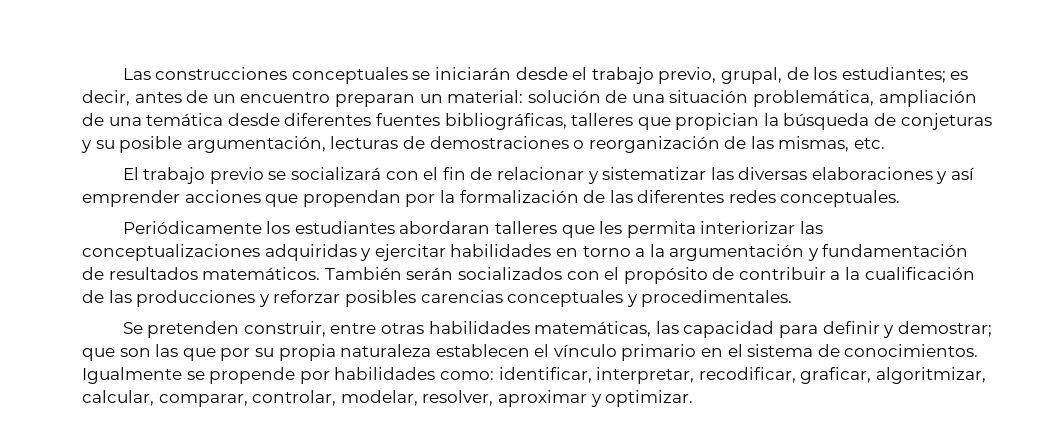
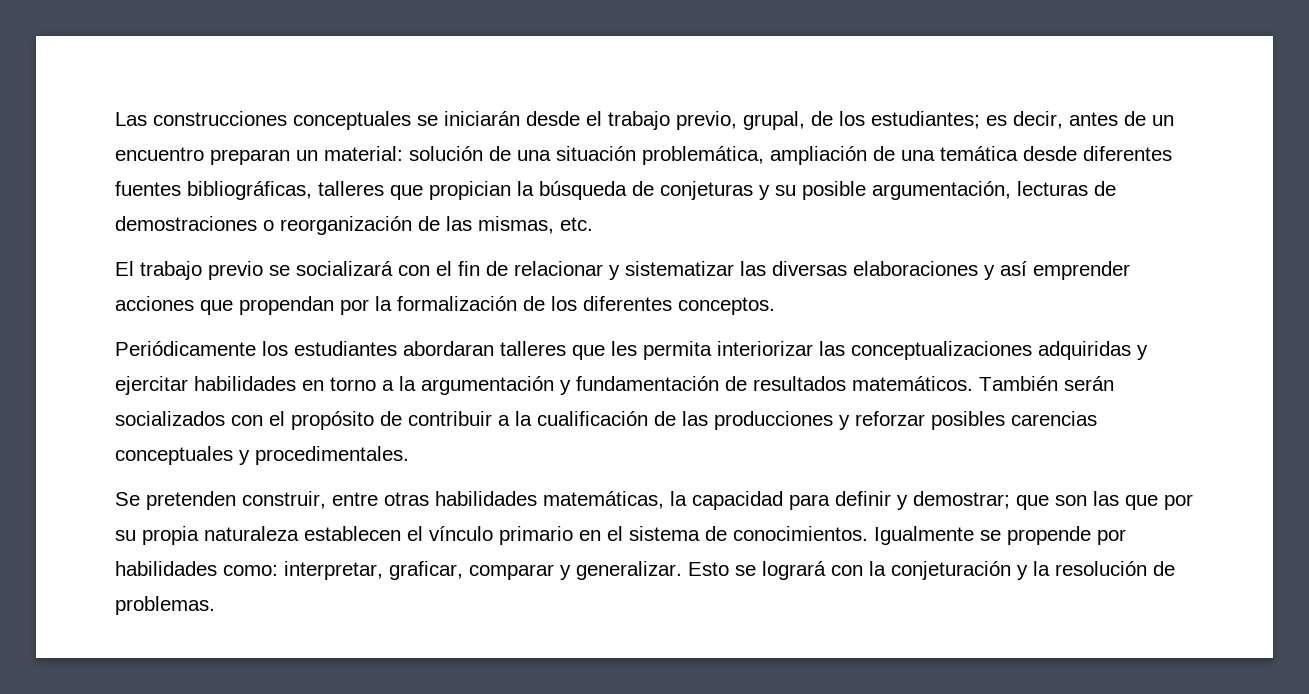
[609,190,901,207] las diferentes redes conceptuales. -> [551,296,775,315] los diferentes conceptos.
[655,321,679,334] las -> [670,491,687,506] la
[498,367,986,384] [82,390,694,407] identificar, interpretar, recodificar, graficar, algoritmizar, calcular, comparar, controlar, modelar, resolver, aproximar y optimizar. -> [284,561,1175,580] [115,596,215,615] interpretar, graficar, comparar y generalizar. Esto se logrará con la conjeturación y la resolución de problemas.

